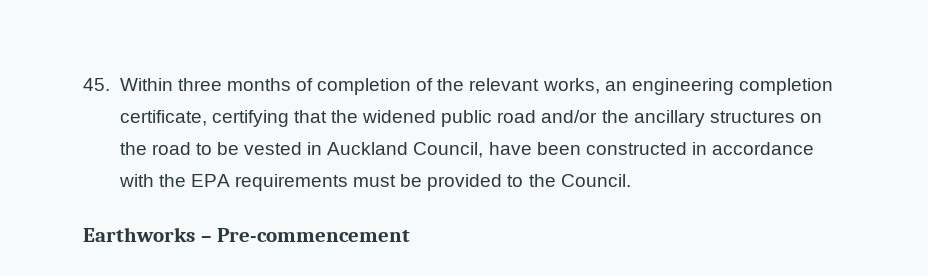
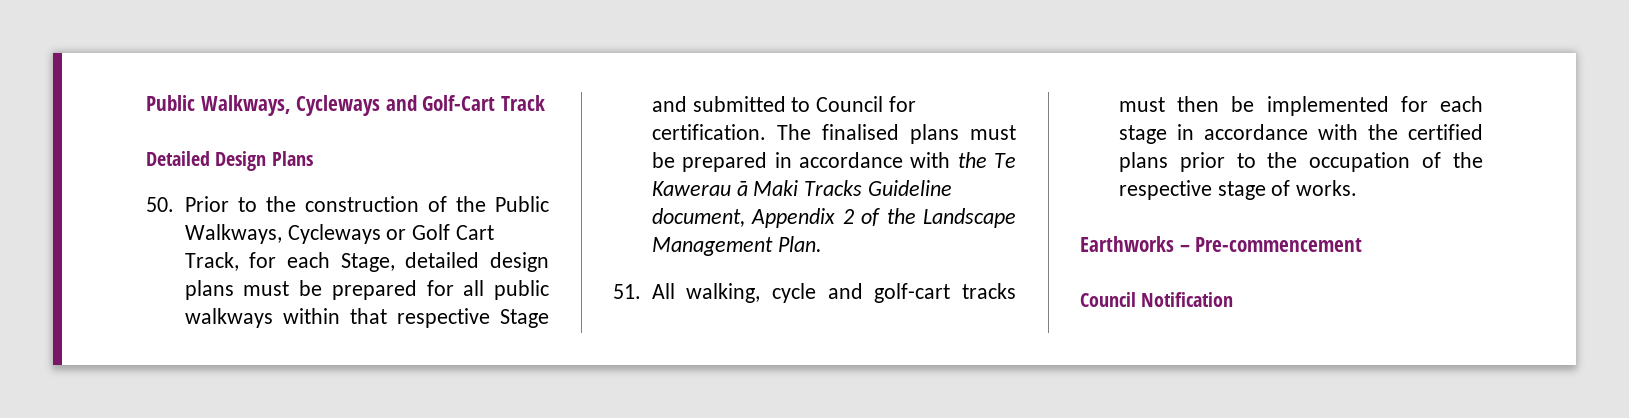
[83,78,833,95] [119,110,822,127] [119,142,815,158] [118,174,631,191] 45. Within three months of completion of the relevant works, an engineering completion certificate, certifying that the widened public road and/or the ancillary structures on the road to be vested in Auckland Council, have been constructed in accordance with the EPA requirements must be provided to the Council. -> [146,95,545,116] [146,151,313,171] [146,196,549,212] [184,224,494,244] [184,252,549,272] [184,280,549,300] [184,308,549,328] [651,96,916,112] [651,124,1016,144] [651,152,1016,172] [651,180,952,196] [651,208,1016,228] [651,236,822,256] [613,283,1016,303] [1118,96,1483,116] [1118,124,1483,144] [1118,152,1483,172] [1118,180,1358,200] Public Walkways, Cycleways and Golf-Cart Track // Detailed Design Plans // 50. Prior to the construction of the Public Walkways, Cycleways or Golf Cart Track, for each Stage, detailed design plans must be prepared for all public walkways within that respective Stage and submitted to Council for certification. The finalised plans must be prepared in accordance with the Te Kawerau ā Maki Tracks Guideline document, Appendix 2 of the Landscape Management Plan. // 51. All walking, cycle and golf-cart tracks must then be implemented for each stage in accordance with the certified plans prior to the occupation of the respective stage of works.
(411, 235) none -> [1080,292,1234,307] // Council Notification

